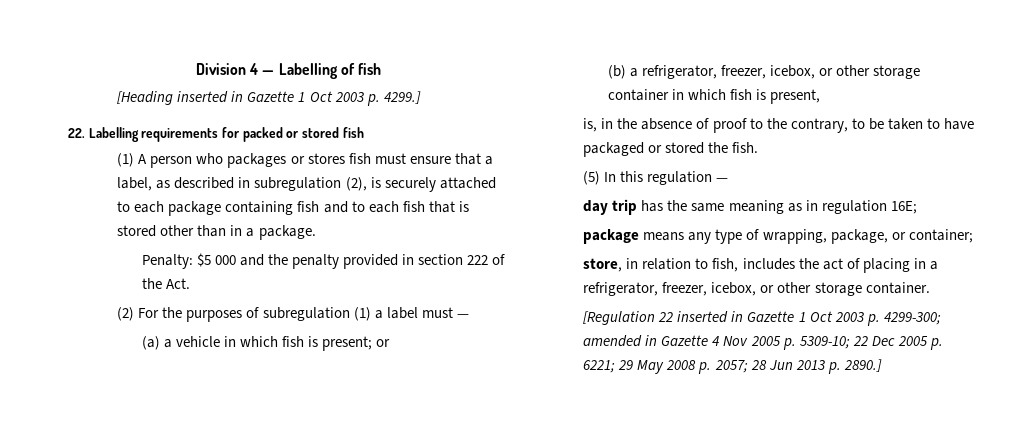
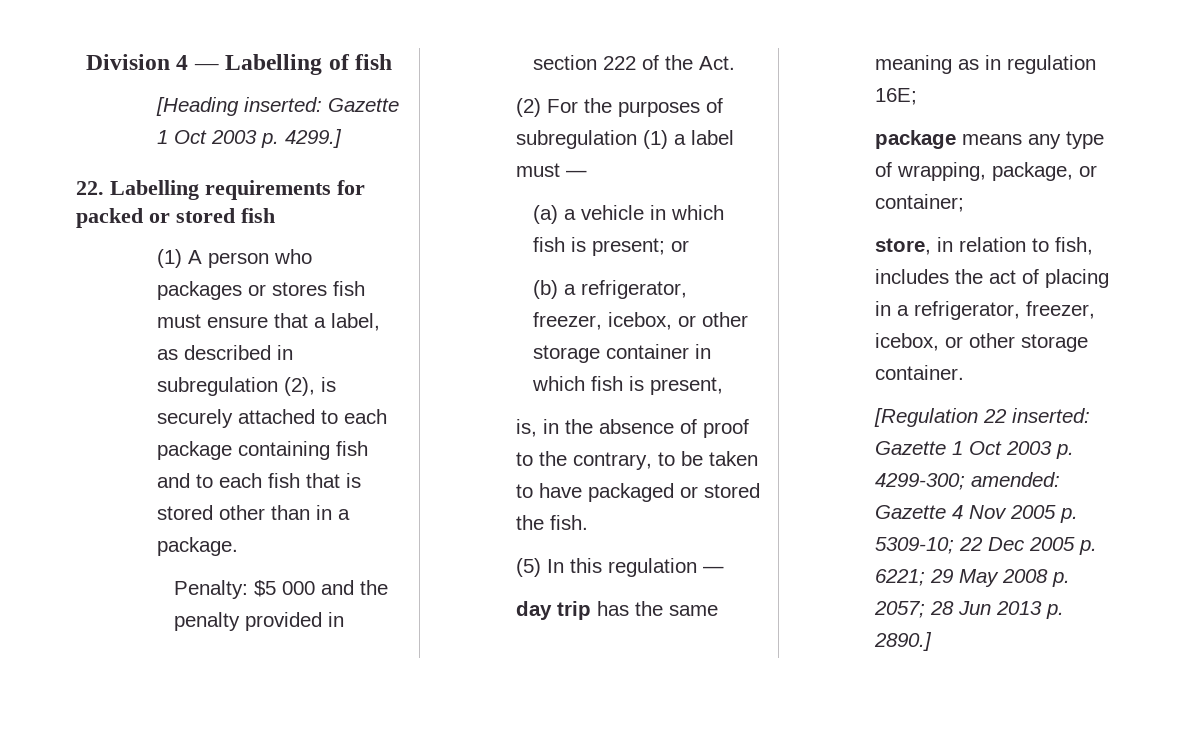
[177,91,244,103] inserted in -> [244,97,323,112] inserted:
[677,311,744,323] inserted in -> [1012,408,1091,423] inserted:
[583,335,658,347] amended in -> [971,472,1061,487] amended:

